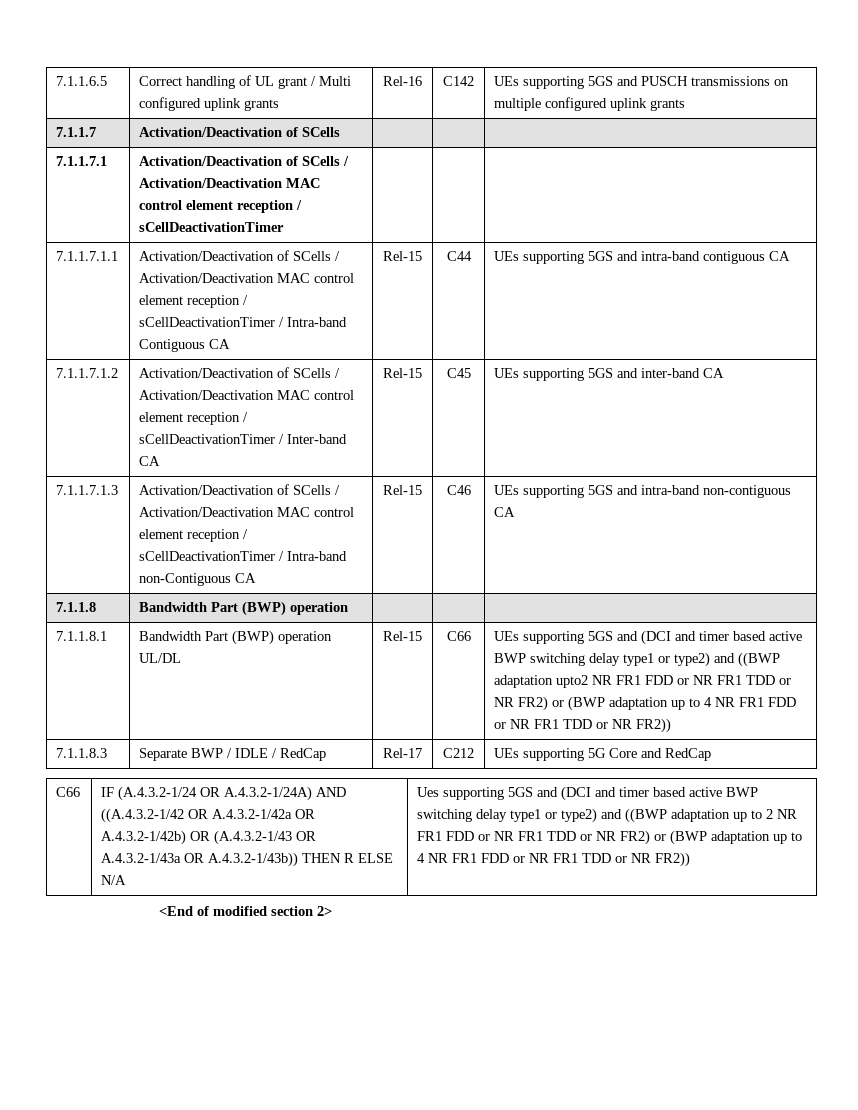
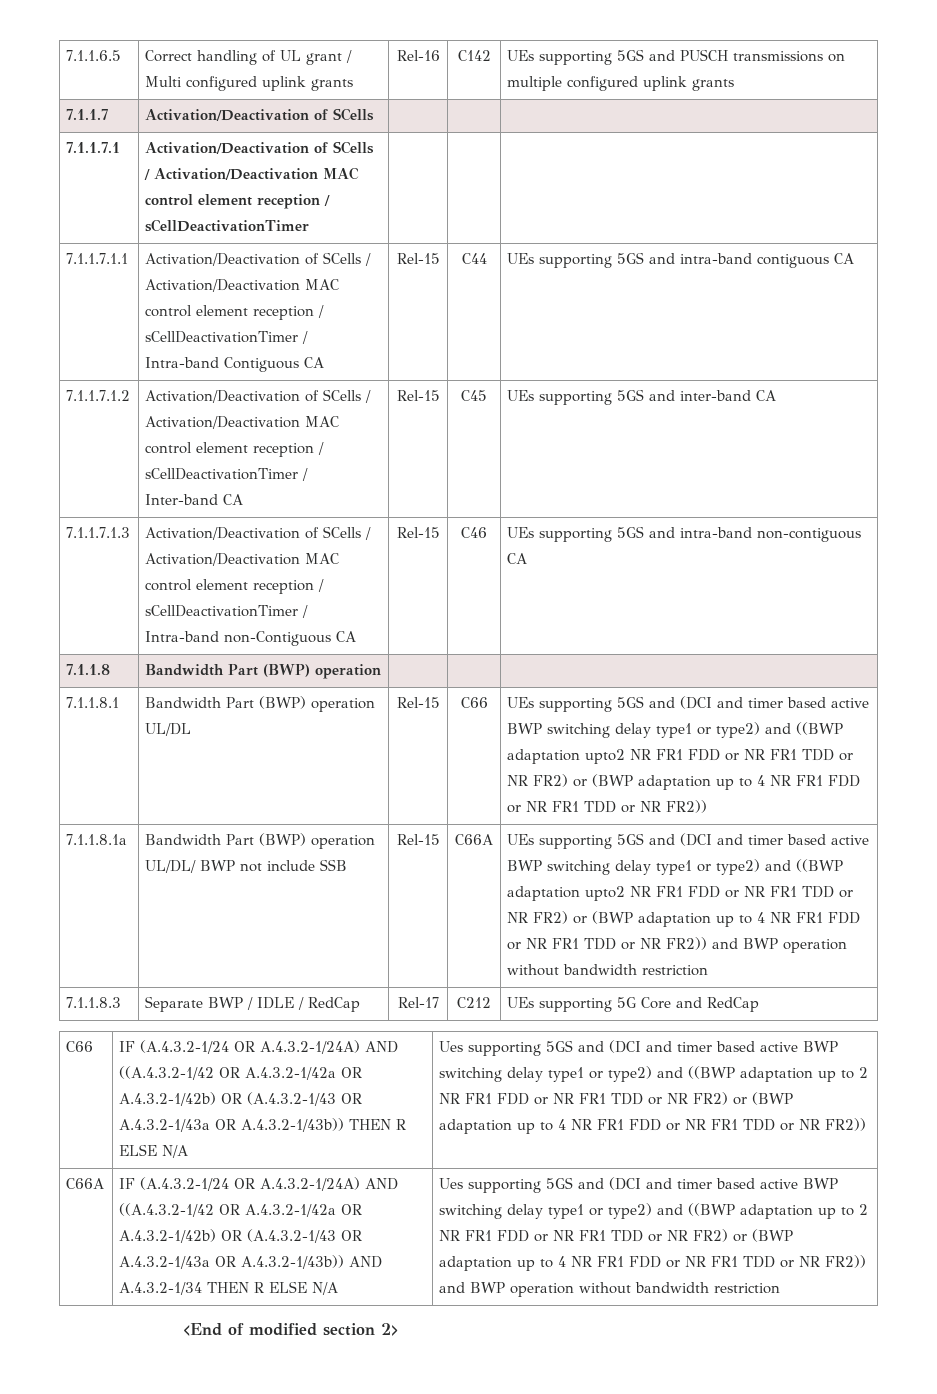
(672, 725) none -> [66,834,128,845] [145,833,376,849] [145,859,348,873] [396,834,440,845] [455,834,493,845] [507,833,870,849] [507,859,844,875] [507,886,854,901] [507,911,861,927] [507,937,848,953] [507,964,709,976] // 7.1.1.8.1a | Bandwidth Part (BWP) operation UL/DL/ BWP not include SSB | Rel-15 | C66A | UEs supporting 5GS and (DCI and timer based active BWP switching delay type1 or type2) and ((BWP adaptation upto2 NR FR1 FDD or NR FR1 TDD or NR FR2) or (BWP adaptation up to 4 NR FR1 FDD or NR FR1 TDD or NR FR2)) and BWP operation without bandwidth restriction
(691, 859) none -> [66,1178,105,1189] [119,1177,399,1191] [119,1203,363,1217] [119,1229,363,1243] [119,1255,383,1269] [119,1281,339,1295] [439,1177,839,1193] [439,1203,869,1219] [439,1229,794,1242] [439,1255,867,1271] [439,1282,781,1297] // C66A | IF (A.4.3.2-1/24 OR A.4.3.2-1/24A) AND ((A.4.3.2-1/42 OR A.4.3.2-1/42a OR A.4.3.2-1/42b) OR (A.4.3.2-1/43 OR A.4.3.2-1/43a OR A.4.3.2-1/43b)) AND A.4.3.2-1/34 THEN R ELSE N/A | Ues supporting 5GS and (DCI and timer based active BWP switching delay type1 or type2) and ((BWP adaptation up to 2 NR FR1 FDD or NR FR1 TDD or NR FR2) or (BWP adaptation up to 4 NR FR1 FDD or NR FR1 TDD or NR FR2)) and BWP operation without bandwidth restriction

